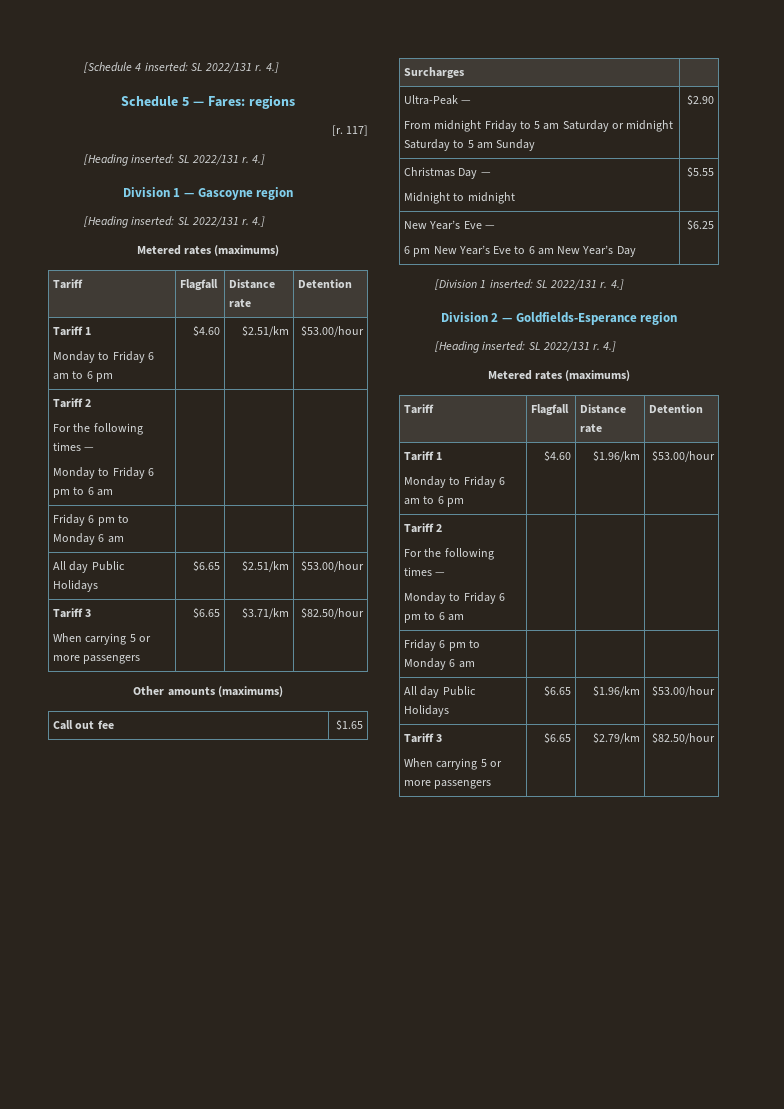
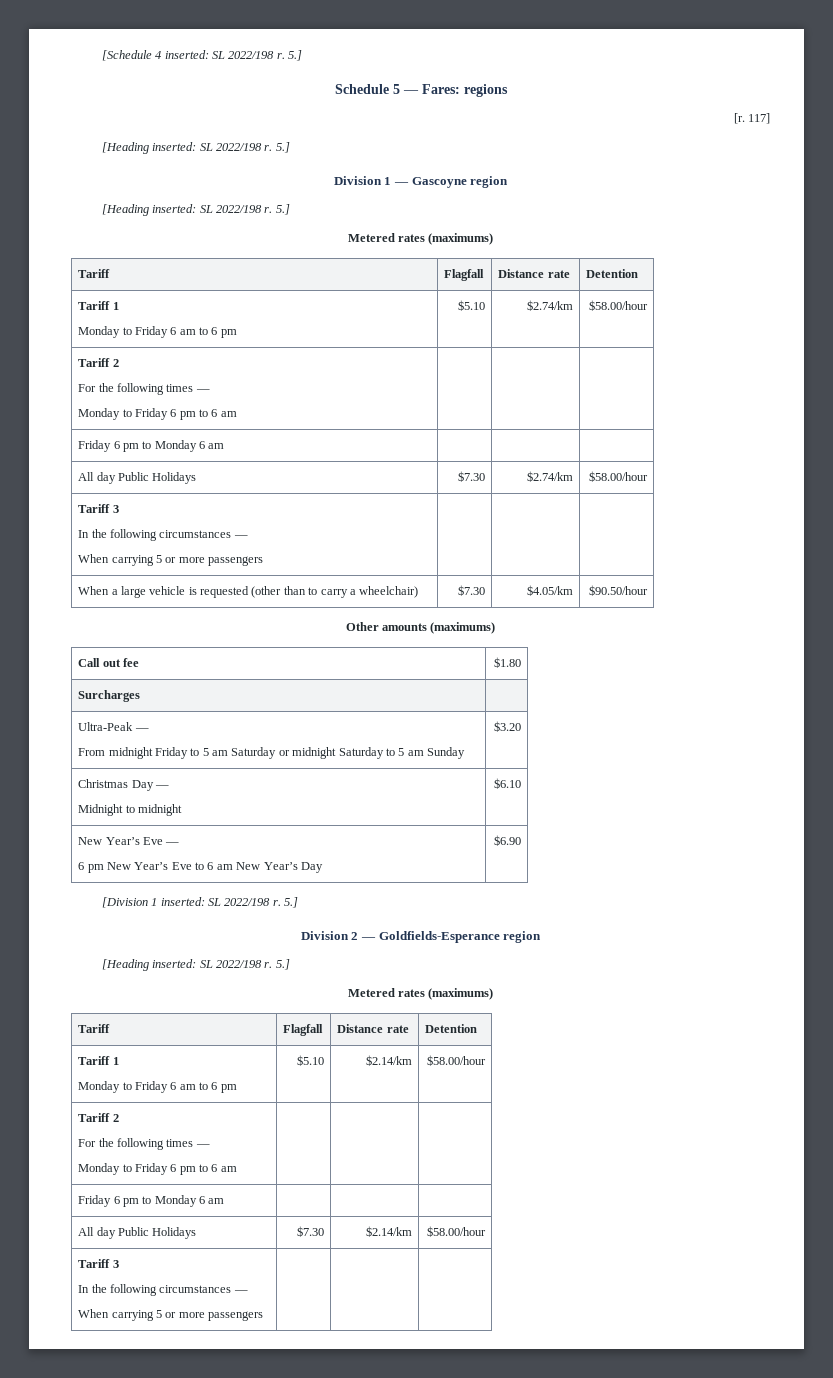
[205,62,279,73] 2022/131 r. 4.] -> [228,50,303,61] 2022/198 r. 5.]
[191,154,266,165] 2022/131 r. 4.] -> [215,142,290,153] 2022/198 r. 5.]
[191,216,266,227] 2022/131 r. 4.] -> [215,204,290,215] 2022/198 r. 5.]
[192,326,220,336] [241,326,289,337] [300,326,364,337] $4.60 | $2.51/km | $53.00/hour -> [457,300,485,311] [526,300,573,311] [588,300,648,311] $5.10 | $2.74/km | $58.00/hour
[192,561,220,571] [241,561,289,572] [300,561,364,572] [53,608,92,618] [53,633,151,645] [53,655,141,664] [192,608,220,618] [241,608,289,619] [300,608,364,619] $6.65 | $2.51/km | $53.00/hour // Tariff 3 // When carrying 5 or more passengers | $6.65 | $3.71/km | $82.50/hour -> [457,471,485,482] [526,471,573,482] [588,471,648,482] [78,504,119,513] [78,529,248,541] [78,554,264,566] [78,586,419,598] [457,585,485,596] [526,585,573,596] [588,585,648,596] $7.30 | $2.74/km | $58.00/hour // Tariff 3 // In the following circumstances — // When carrying 5 or more passengers | | | // When a large vehicle is requested (other than to carry a wheelchair) | $7.30 | $4.05/km | $90.50/hour
[335,720,363,730] $1.65 -> [493,657,521,668] $1.80
[686,95,714,105] $2.90 -> [493,721,521,732] $3.20
[686,167,714,177] $5.55 -> [493,778,521,789] $6.10
[686,220,714,230] $6.25 -> [493,835,521,846] $6.90
[550,279,624,290] 2022/131 r. 4.] -> [224,897,299,908] 2022/198 r. 5.]
[542,341,617,352] 2022/131 r. 4.] -> [215,959,290,970] 2022/198 r. 5.]
[543,451,571,461] [592,451,640,462] [651,451,715,462] $4.60 | $1.96/km | $53.00/hour -> [296,1055,324,1066] [365,1055,412,1066] [426,1055,486,1066] $5.10 | $2.14/km | $58.00/hour
[543,686,571,696] [592,686,640,697] [651,686,715,697] [404,733,443,743] [404,758,502,770] [404,780,492,789] [543,733,571,743] [592,733,640,744] [651,733,715,744] $6.65 | $1.96/km | $53.00/hour // Tariff 3 // When carrying 5 or more passengers | $6.65 | $2.79/km | $82.50/hour -> [296,1226,324,1237] [365,1226,412,1237] [426,1226,486,1237] [78,1259,119,1268] [78,1284,248,1296] [78,1309,264,1321] $7.30 | $2.14/km | $58.00/hour // Tariff 3 // In the following circumstances — // When carrying 5 or more passengers | | |

